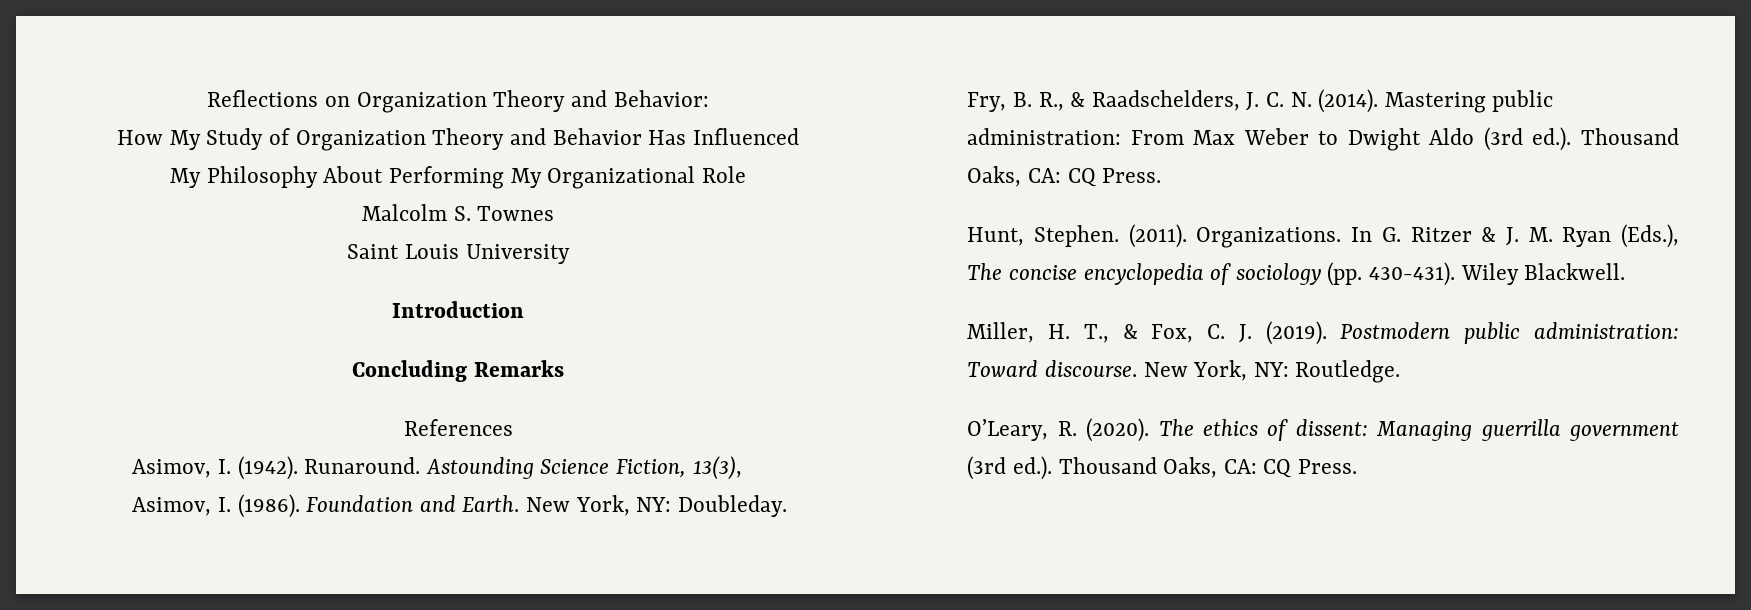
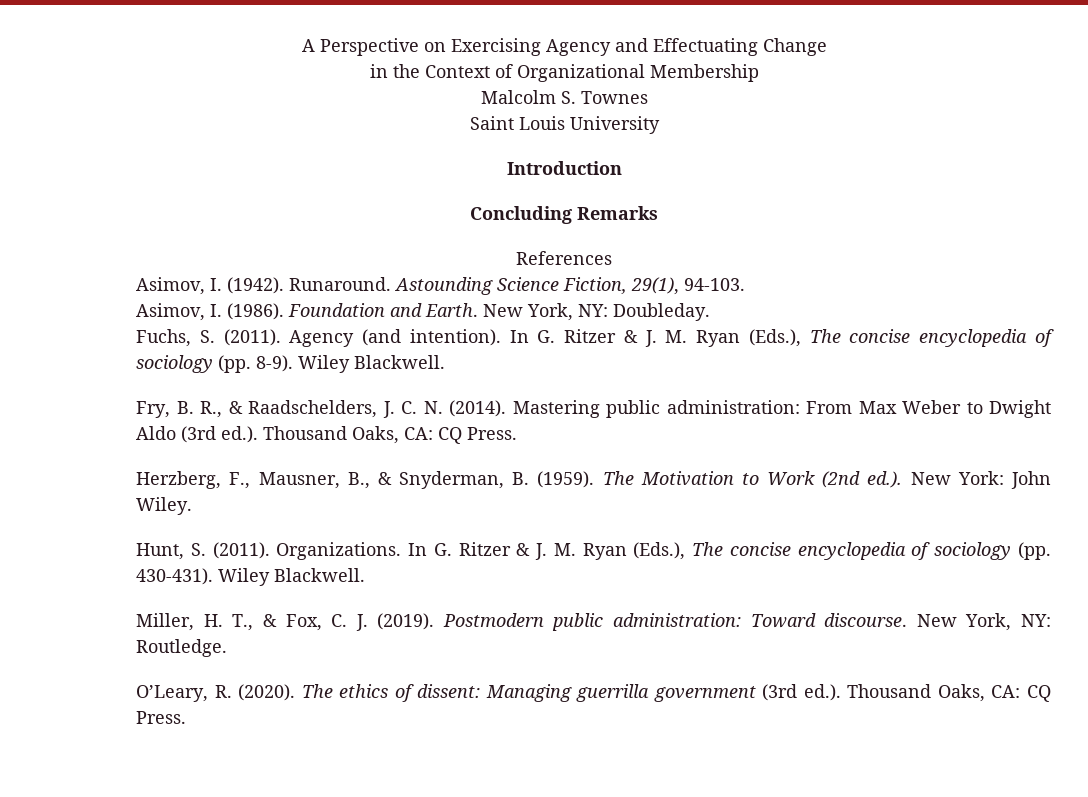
[207,90,709,113] [117,128,799,151] [170,166,746,189] Reflections on Organization Theory and Behavior: // How My Study of Organization Theory and Behavior Has Influenced // My Philosophy About Performing My Organizational Role -> [301,38,827,56] [369,64,759,82] A Perspective on Exercising Agency and Effectuating Change // in the Context of Organizational Membership
[692,456,742,480] 13(3), -> [631,277,746,295] 29(1), 94-103.
(787, 506) none -> [136,329,1055,347] [136,355,446,373] // Fuchs, S. (2011). Agency (and intention). In G. Ritzer & J. M. Ryan (Eds.), The concise encyclopedia of sociology (pp. 8-9). Wiley Blackwell.
(1162, 175) none -> [136,471,1051,489] [136,497,193,515] // Herzberg, F., Mausner, B., & Snyderman, B. (1959). The Motivation to Work (2nd ed.). New York: John Wiley.
[1034,225,1120,247] Stephen. -> [190,543,206,556] S.

